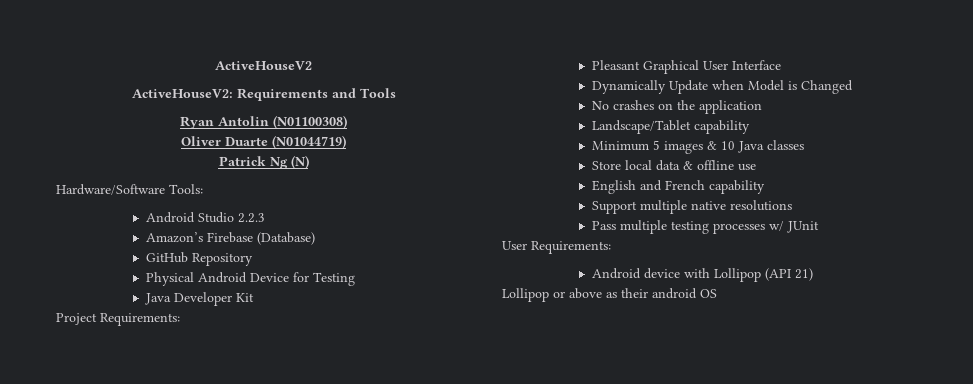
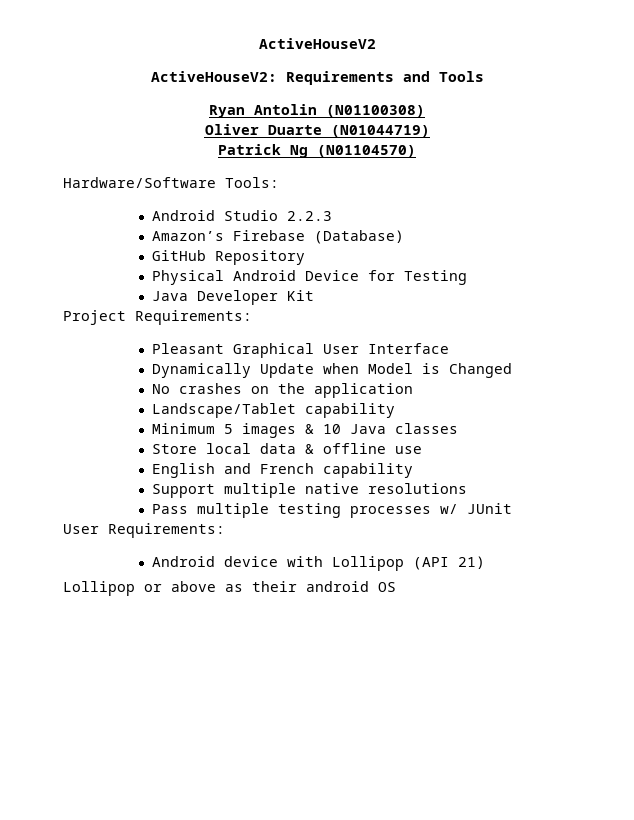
[290,155,309,169] (N) -> [317,145,416,157] (N01104570)

